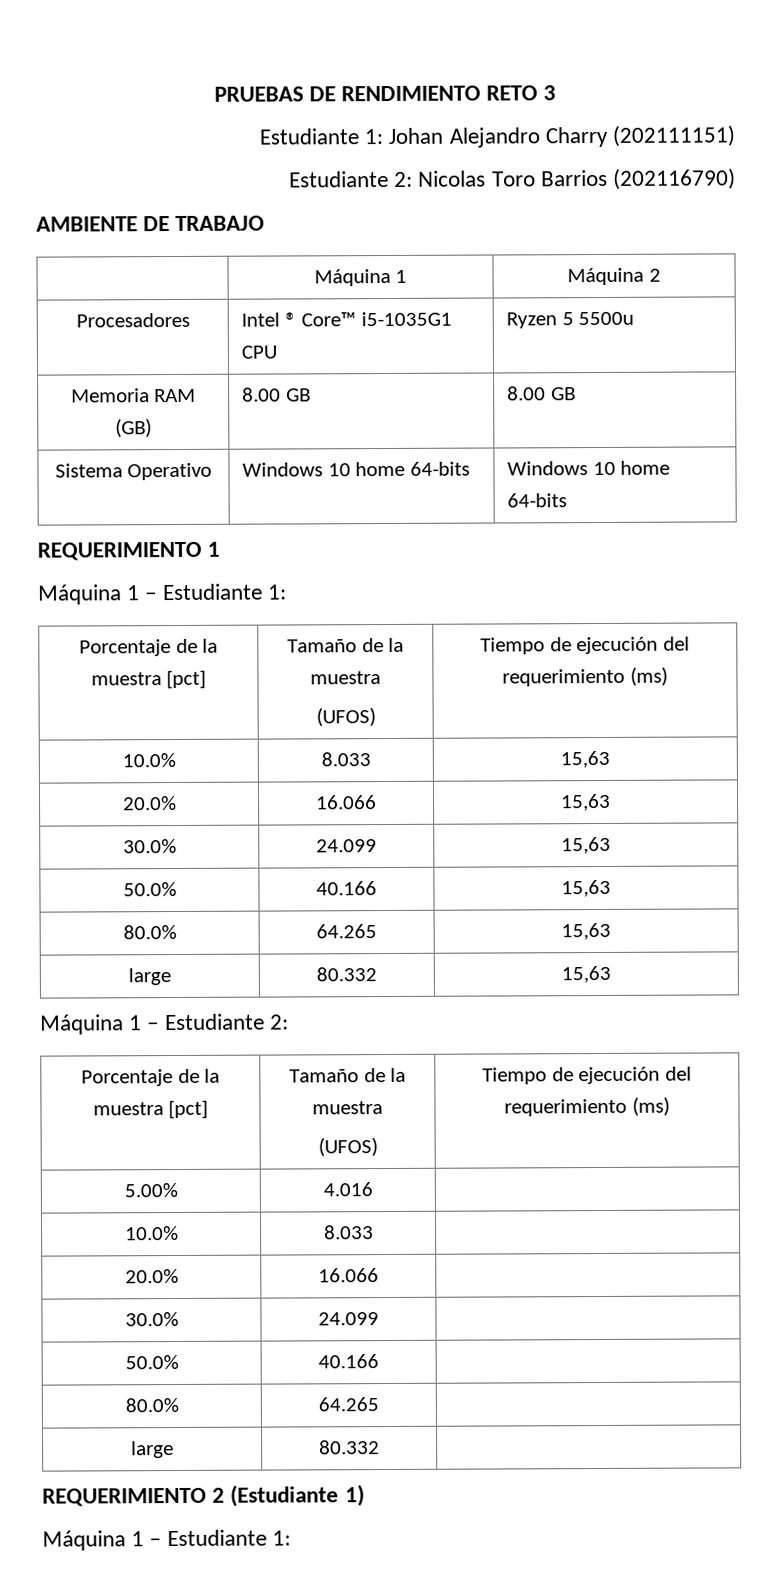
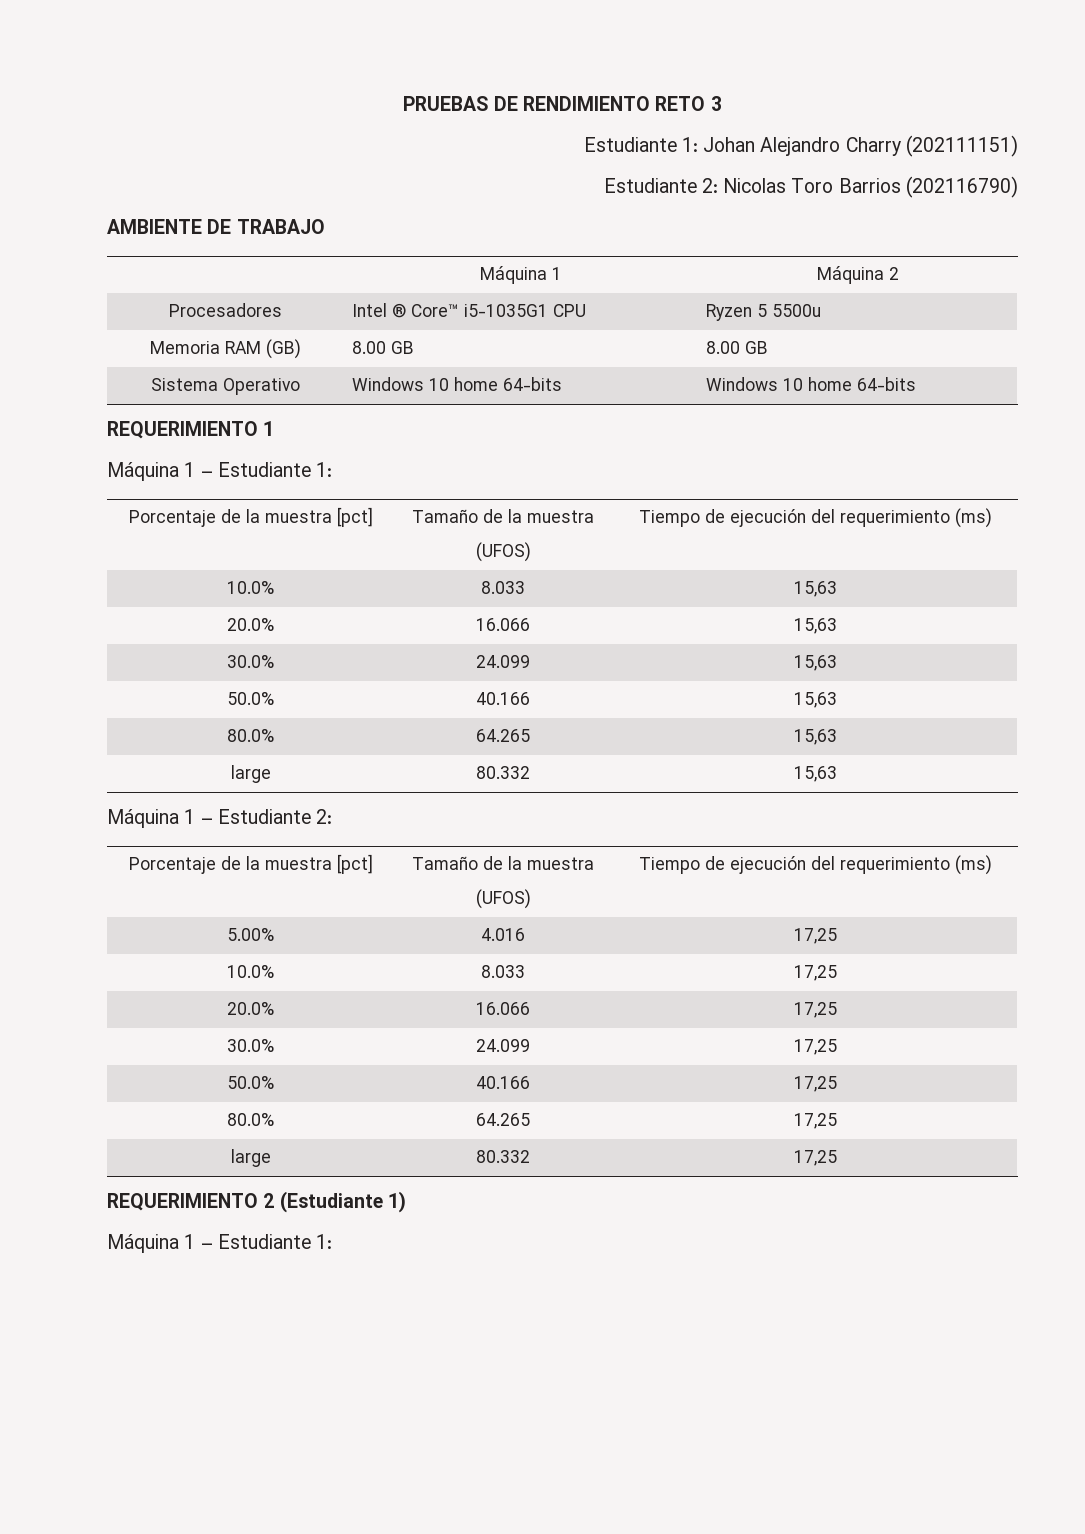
[124,1225,179,1241] [323,1225,374,1240] [124,1268,179,1284] [318,1268,379,1283] [124,1311,179,1327] [318,1312,379,1326] [124,1354,179,1370] [318,1354,379,1369] [124,1397,179,1413] [318,1397,379,1412] [131,1441,174,1459] [319,1440,380,1455] // 10.0% | 8.033 | // 20.0% | 16.066 | // 30.0% | 24.099 | // 50.0% | 40.166 | // 80.0% | 64.265 | // large | 80.332 | -> [793,928,837,944] [227,965,274,978] [481,965,525,978] [793,965,837,981] [227,1002,274,1015] [476,1002,530,1015] [793,1002,837,1018] [227,1039,274,1052] [476,1039,530,1052] [793,1039,837,1055] [227,1076,274,1089] [476,1076,530,1089] [793,1076,837,1092] [227,1113,274,1126] [476,1113,530,1126] [793,1113,837,1129] [230,1149,271,1167] [476,1150,530,1163] [793,1150,837,1166] 17,25 // 10.0% | 8.033 | 17,25 // 20.0% | 16.066 | 17,25 // 30.0% | 24.099 | 17,25 // 50.0% | 40.166 | 17,25 // 80.0% | 64.265 | 17,25 // large | 80.332 | 17,25

